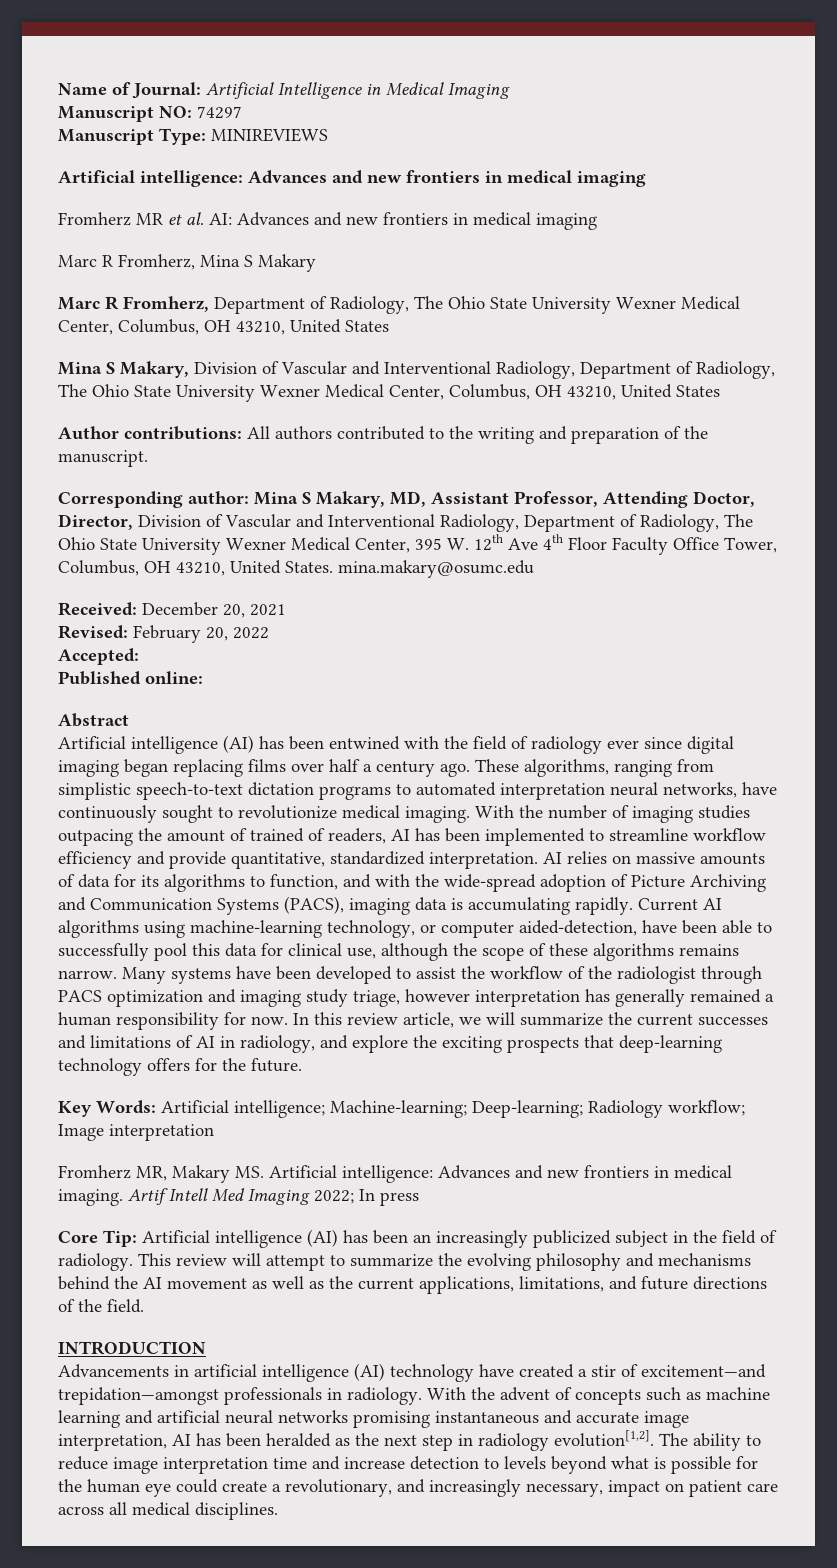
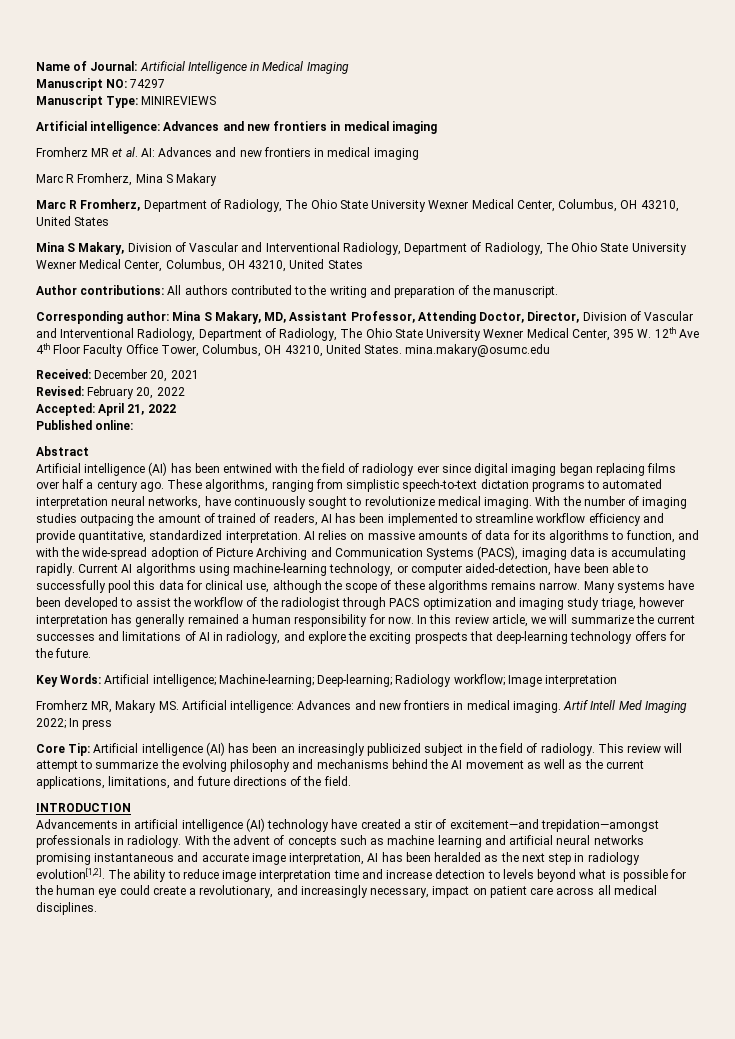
(139, 656) none -> [98,403,176,416] April 21, 2022

